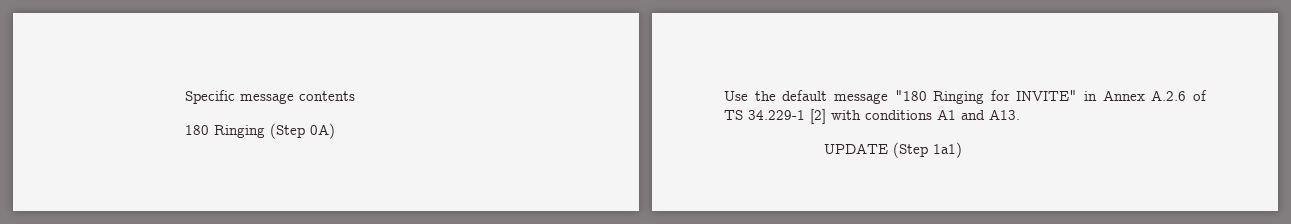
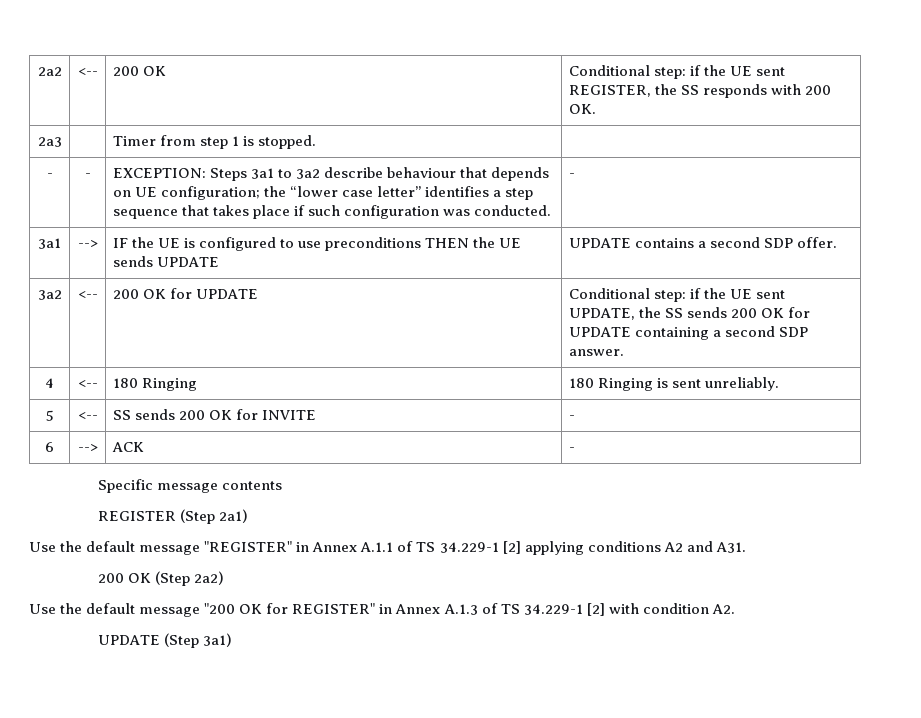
(185, 97) none -> [37,67,62,76] [77,68,98,76] [112,66,166,76] [568,65,785,79] [568,84,831,98] [568,104,596,114] [37,137,62,147] [112,135,316,149] [46,173,53,178] [84,173,91,178] [112,167,549,181] [112,186,534,200] [112,205,551,219] [568,173,575,178] [38,238,61,249] [77,240,98,248] [112,237,522,251] [112,256,219,267] [568,237,837,248] [37,290,62,300] [77,291,98,299] [112,288,258,299] [568,288,785,302] [568,307,810,320] [568,326,808,340] [568,349,624,356] [45,378,54,388] [77,380,98,388] [112,378,197,391] [568,377,779,391] [45,410,54,421] [77,412,98,420] [112,409,316,420] [568,415,575,420] [45,442,54,452] [77,444,98,452] [111,442,144,452] [568,447,575,452] 2a2 | <-- | 200 OK | Conditional step: if the UE sent REGISTER, the SS responds with 200 OK. // 2a3 | | Timer from step 1 is stopped. | // - | - | EXCEPTION: Steps 3a1 to 3a2 describe behaviour that depends on UE configuration; the “lower case letter” identifies a step sequence that takes place if such configuration was conducted. | - // 3a1 | --> | IF the UE is configured to use preconditions THEN the UE sends UPDATE | UPDATE contains a second SDP offer. // 3a2 | <-- | 200 OK for UPDATE | Conditional step: if the UE sent UPDATE, the SS sends 200 OK for UPDATE containing a second SDP answer. // 4 | <-- | 180 Ringing | 180 Ringing is sent unreliably. // 5 | <-- | SS sends 200 OK for INVITE | - // 6 | --> | ACK | - //
[185,123,336,139] [724,90,1187,104] 180 Ringing (Step 0A) // Use the default message "180 Ringing for INVITE" in Annex A.2.6 -> [97,509,248,524] [29,541,746,555] [97,571,225,586] [29,603,478,617] REGISTER (Step 2a1) // Use the default message "REGISTER" in Annex A.1.1 of TS 34.229-1 [2] applying conditions A2 and A31. // 200 OK (Step 2a2) // Use the default message "200 OK for REGISTER" in Annex A.1.3
[865,109,1020,120] conditions A1 and A13. -> [642,603,735,614] condition A2.
[933,142,963,158] 1a1) -> [202,633,232,647] 3a1)

